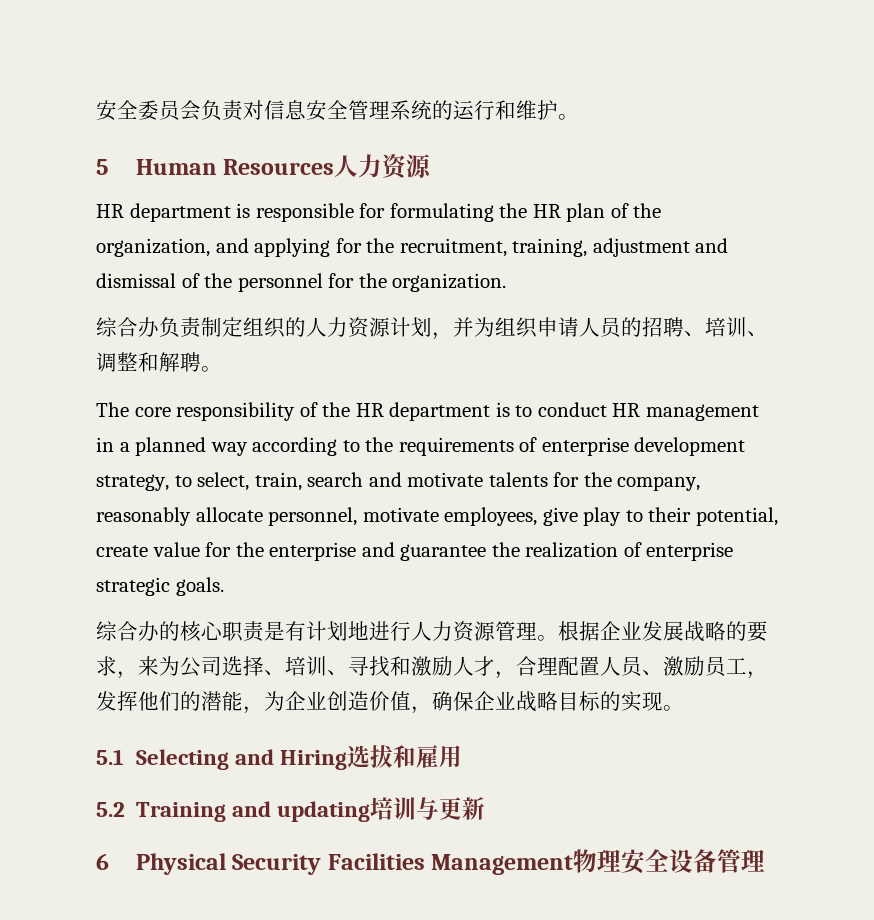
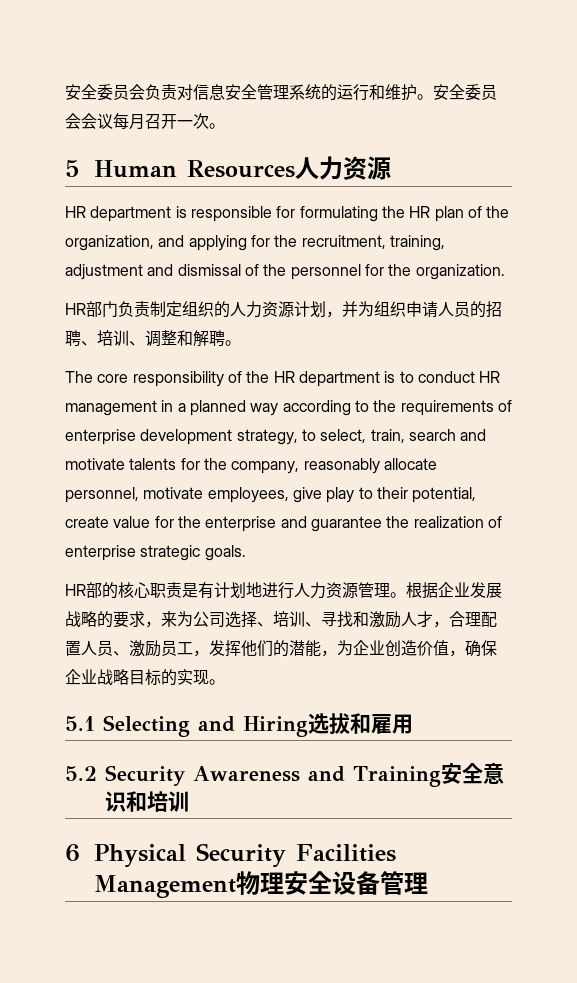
(579, 117) none -> [433,84,497,100] [65,113,225,130] 安全委员会会议每月召开一次。
[96,317,160,337] 综合办 -> [65,301,118,317] HR部门
[96,621,160,641] 综合办 -> [65,582,102,598] HR部
[135,797,486,822] Training and updating培训与更新 -> [105,763,504,787] [105,791,189,812] Security Awareness and Training安全意识和培训

